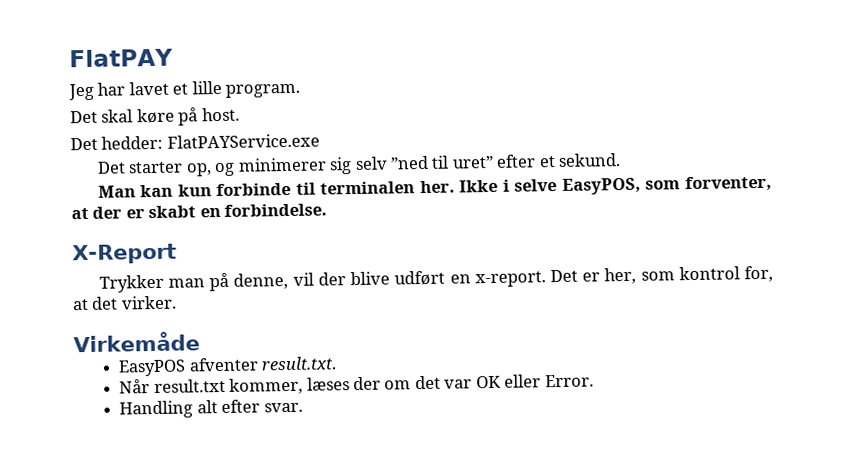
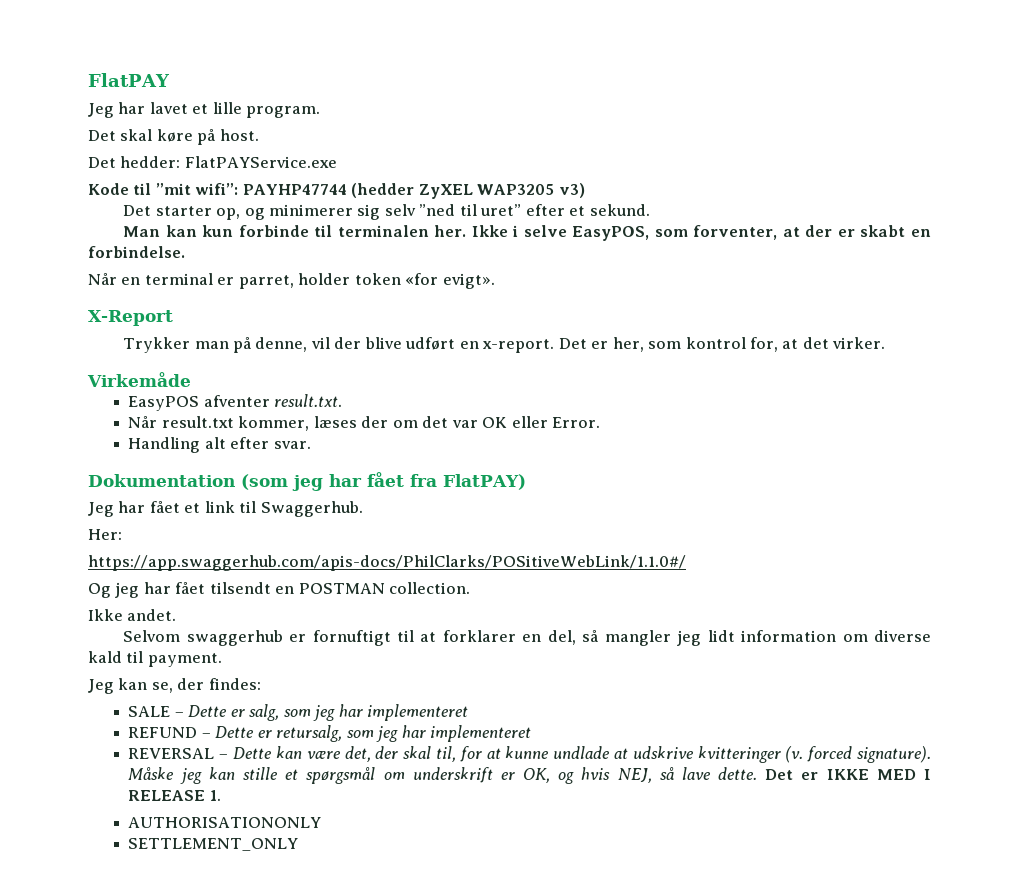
(320, 141) none -> [88,183,585,199] // Kode til ”mit wifi”: PAYHP47744 (hedder ZyXEL WAP3205 v3)
(328, 210) none -> [88,273,495,289] // Når en terminal er parret, holder token «for evigt».
(303, 407) none -> [88,472,526,491] [88,501,363,517] [88,529,122,540] [88,555,686,571] [88,582,471,598] [88,609,177,621] [123,630,931,646] [88,651,222,667] [88,678,261,694] [128,704,469,721] [128,725,532,742] [128,746,931,763] [128,767,931,784] [128,790,221,801] [128,817,322,828] [128,838,299,851] // Dokumentation (som jeg har fået fra FlatPAY) // Jeg har fået et link til Swaggerhub. // Her: // https://app.swaggerhub.com/apis-docs/PhilClarks/POSitiveWebLink/1.1.0#/ // Og jeg har fået tilsendt en POSTMAN collection. // Ikke andet. // Selvom swaggerhub er fornuftigt til at forklarer en del, så mangler jeg lidt information om diverse kald til payment. // Jeg kan se, der findes: // SALE – Dette er salg, som jeg har implementeret // REFUND – Dette er retursalg, som jeg har implementeret // REVERSAL – Dette kan være det, der skal til, for at kunne undlade at udskrive kvitteringer (v. forced signature). Måske jeg kan stille et spørgsmål om underskrift er OK, og hvis NEJ, så lave dette. Det er IKKE MED I RELEASE 1. // AUTHORISATIONONLY // SETTLEMENT_ONLY

